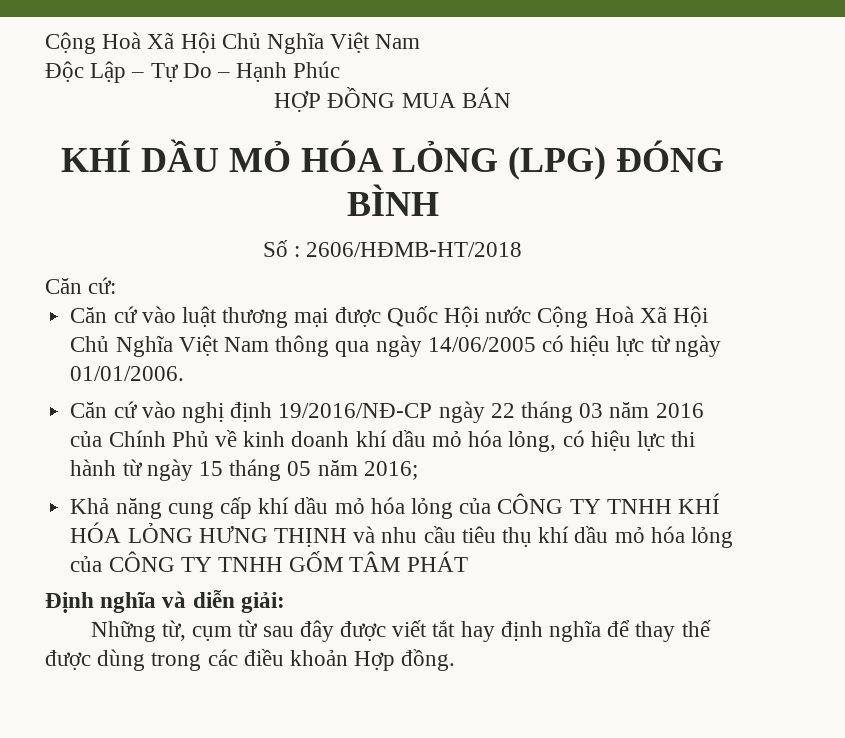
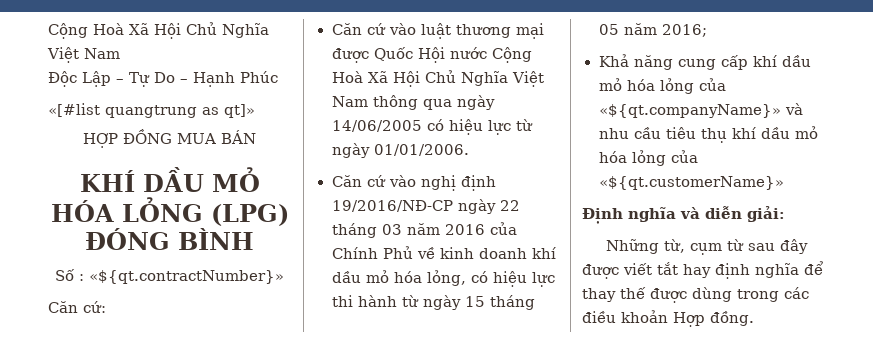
(341, 69) none -> [48,103,255,118] // «[#list quangtrung as qt]»
[306,242,523,257] 2606/HĐMB-HT/2018 -> [89,270,284,284] «${qt.contractNumber}»
[497,493,721,514] [70,522,347,547] CÔNG TY TNHH KHÍ HÓA LỎNG HƯNG THỊNH -> [598,104,781,118] «${qt.companyName}»
[108,551,468,572] CÔNG TY TNHH GỐM TÂM PHÁT -> [598,176,784,190] «${qt.customerName}»

